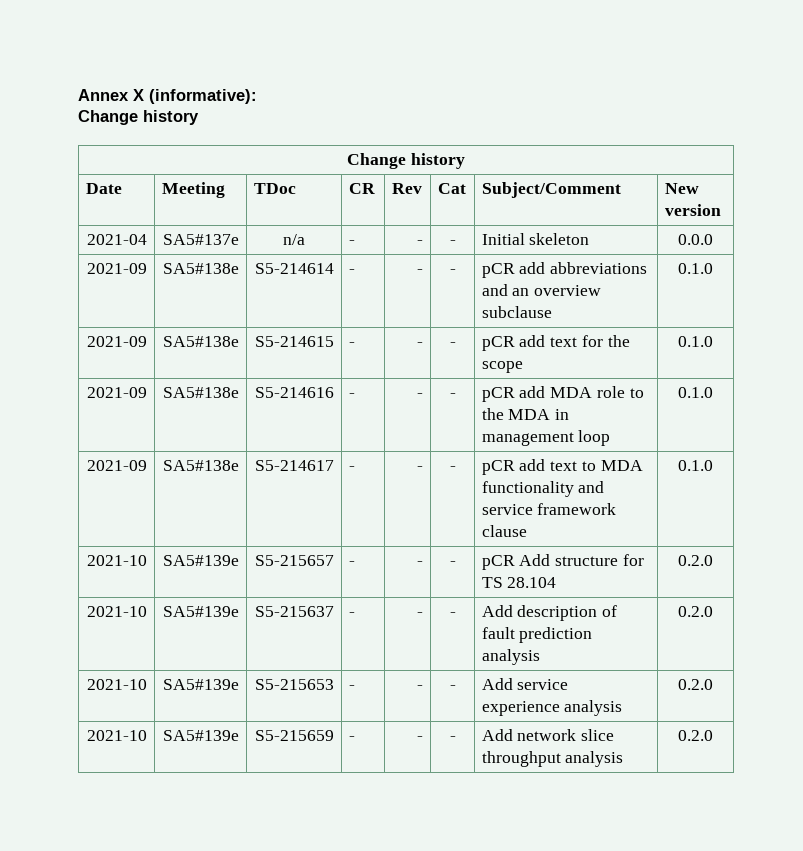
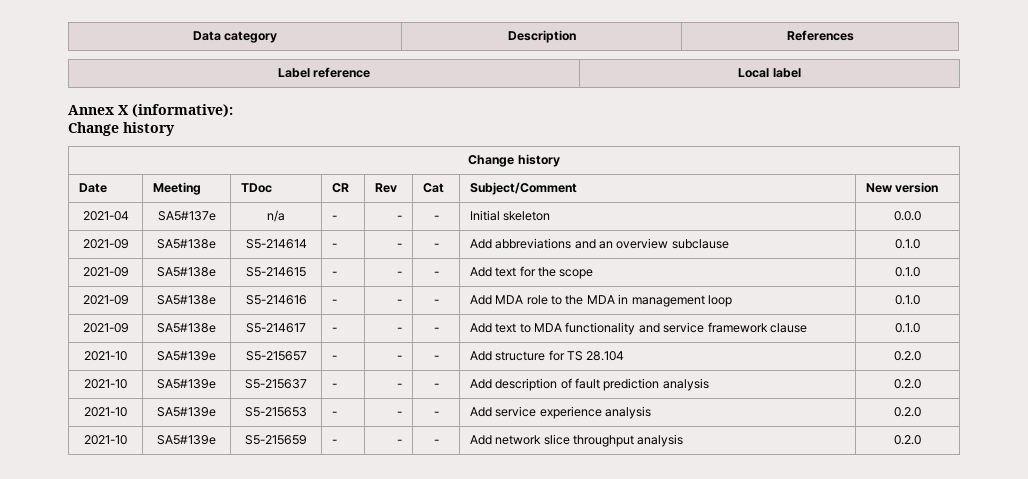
(78, 95) none -> [192,31,278,43] [507,30,576,43] [786,30,854,41] [277,67,371,78] [738,68,801,78] Data category | Description | References // Label reference | Local label //
[481,262,546,278] pCR add -> [469,239,492,249] Add
[481,335,546,351] pCR add -> [469,267,492,277] Add
[481,386,546,402] pCR add -> [469,295,492,305] Add
[481,459,546,475] pCR add -> [469,323,492,333] Add
[481,555,515,570] pCR -> (439, 357) none

